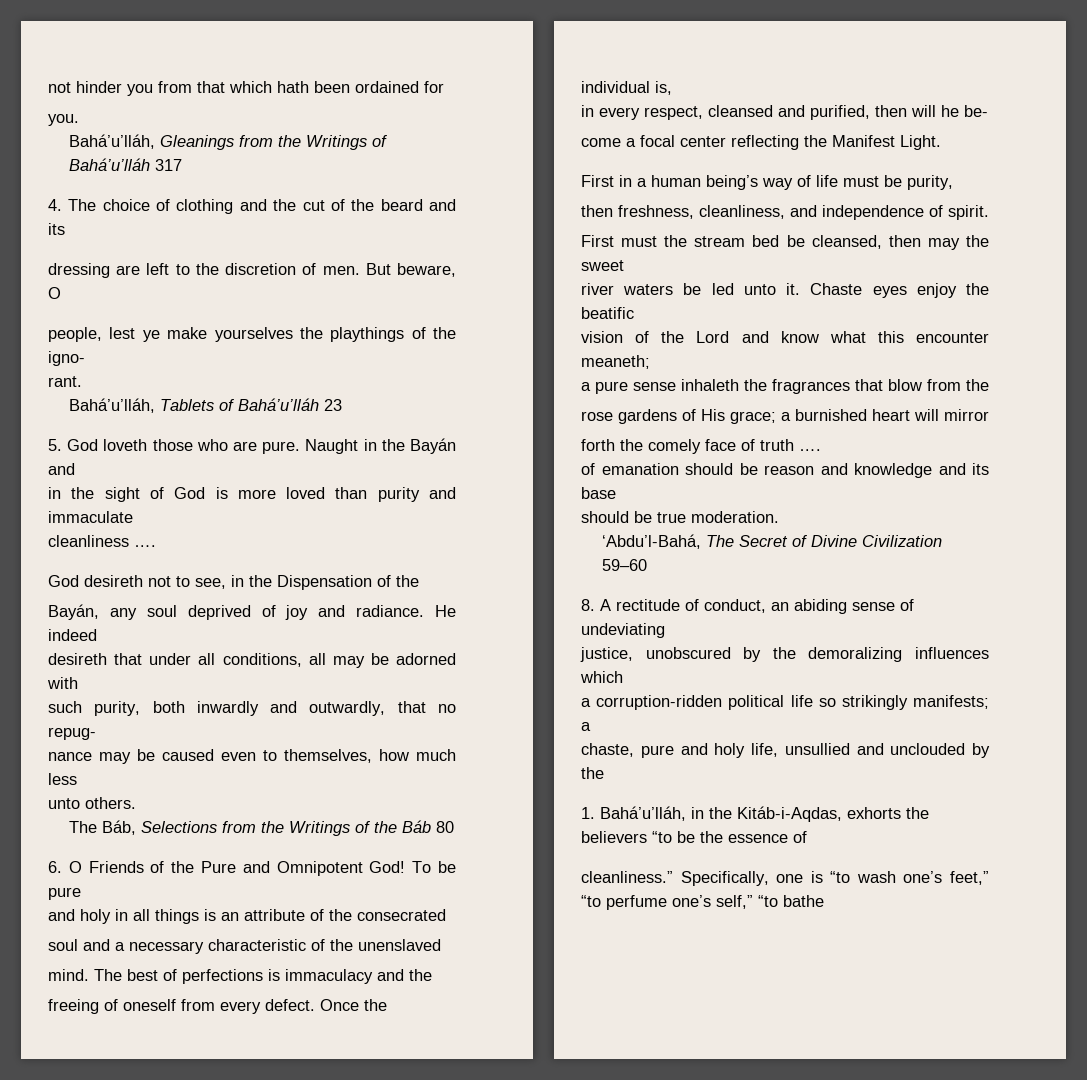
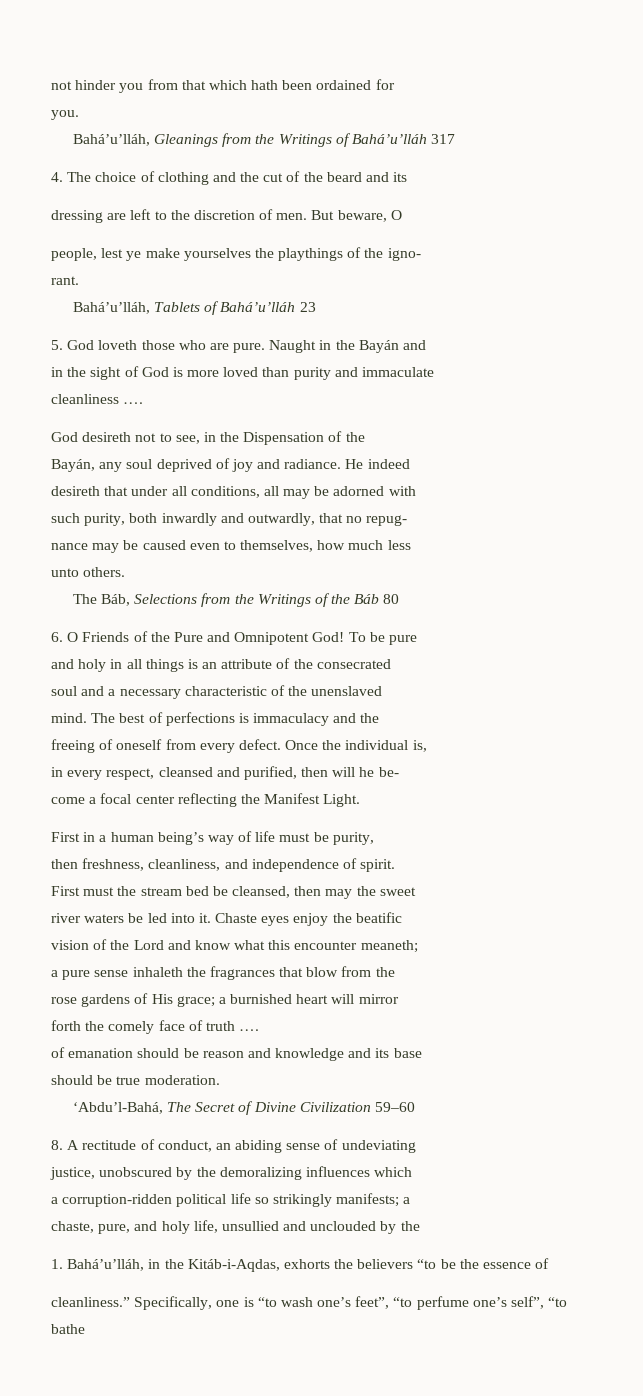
[743,284,776,295] unto -> [170,913,195,923] into
[640,745,674,758] pure -> [98,1224,131,1234] pure,
[950,871,989,885] feet,” -> [355,1296,390,1309] feet”,
[716,895,753,909] self,” -> [511,1296,545,1309] self”,

